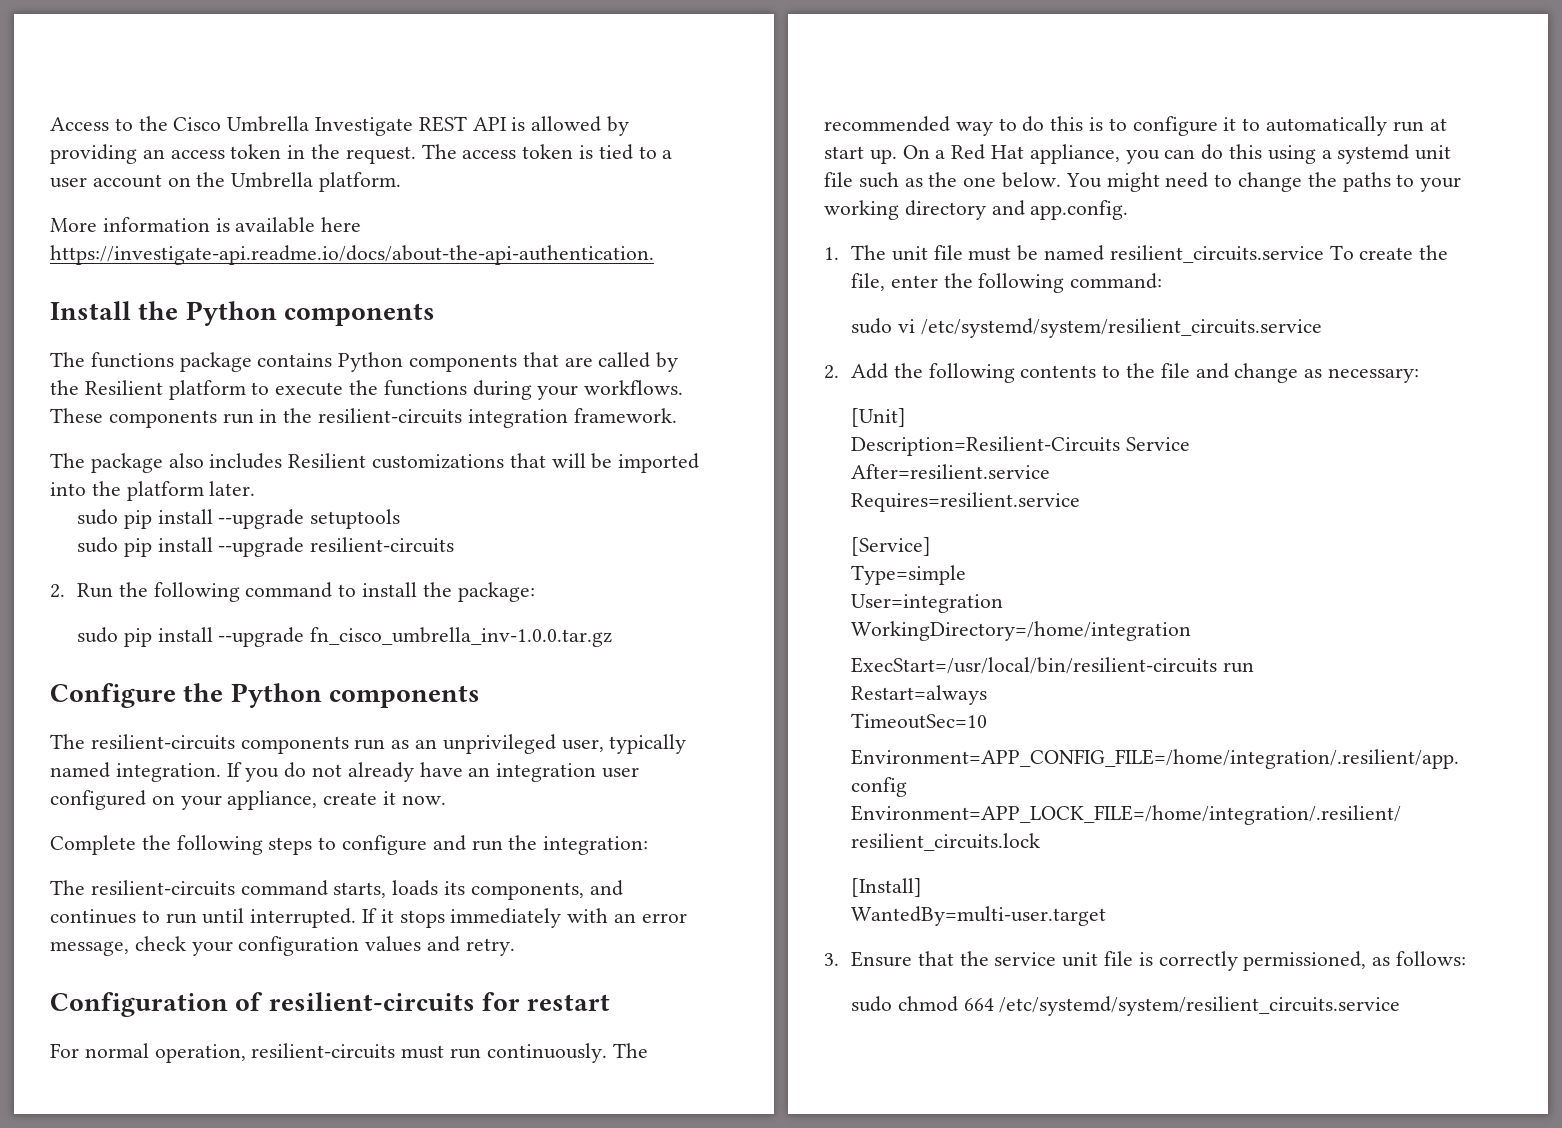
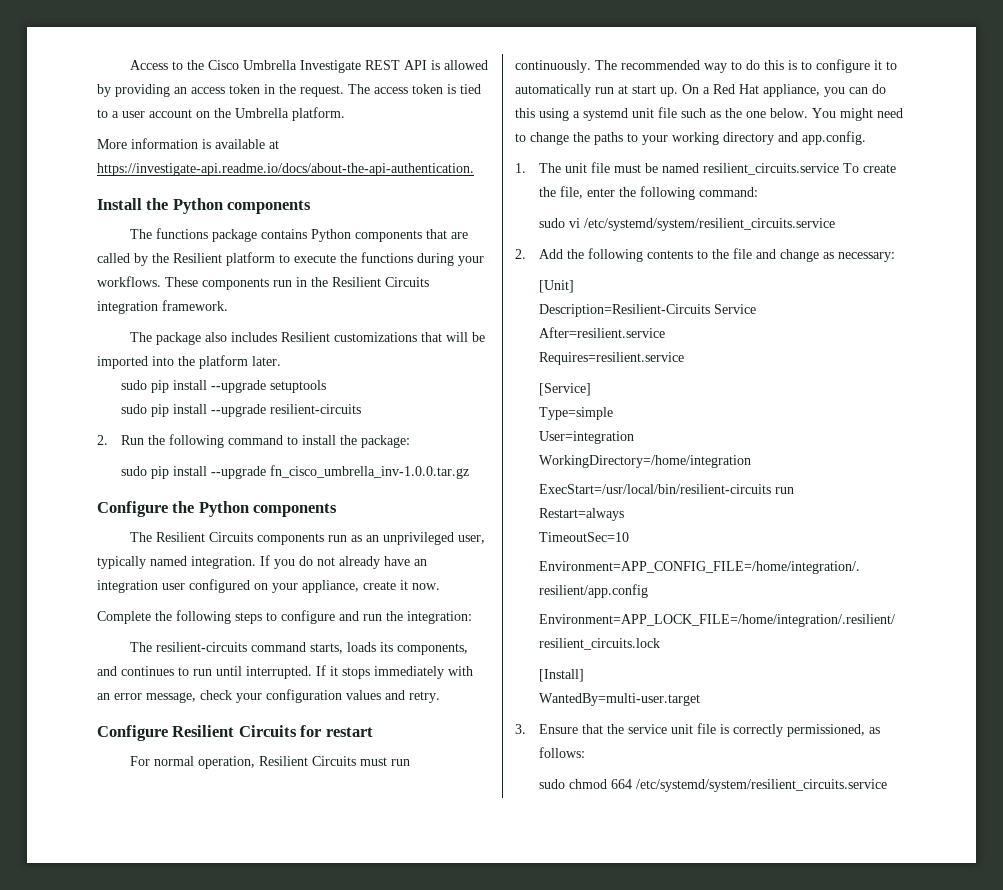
[321,217,362,232] here -> [269,140,279,149] at
[318,408,463,424] resilient-circuits -> [332,277,429,287] Resilient Circuits
[90,734,235,750] resilient-circuits -> [155,532,253,542] Resilient Circuits
[50,992,475,1017] Configuration of resilient-circuits -> [97,725,297,741] Configure Resilient Circuits
[251,1043,396,1059] resilient-circuits -> [258,756,356,766] Resilient Circuits

